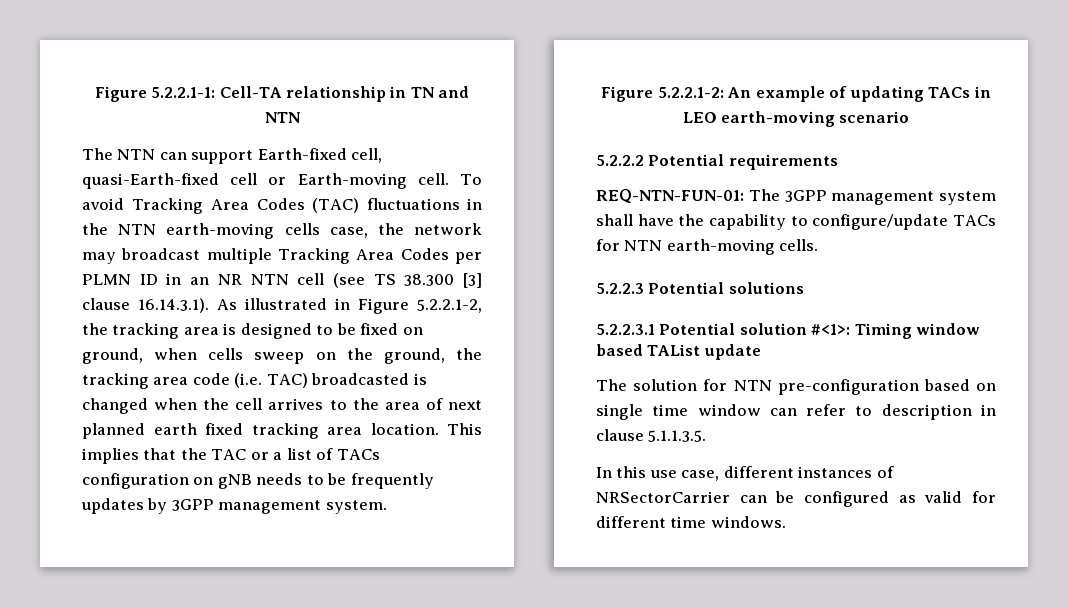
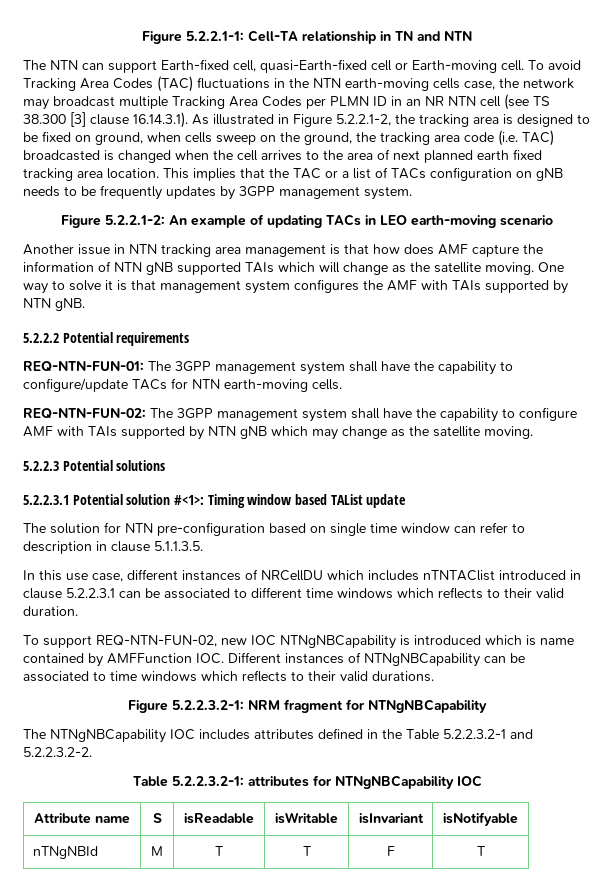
(910, 117) none -> [23,244,543,257] [23,261,564,275] [23,279,568,294] [23,298,85,311] // Another issue in NTN tracking area management is that how does AMF capture the information of NTN gNB supported TAIs which will change as the satellite moving. One way to solve it is that management system configures the AMF with TAIs supported by NTN gNB.
(819, 245) none -> [23,407,577,422] [23,426,533,440] // REQ-NTN-FUN-02: The 3GPP management system shall have the capability to configure AMF with TAIs supported by NTN gNB which may change as the satellite moving.
[596,491,996,507] [596,516,786,528] NRSectorCarrier can be configured as valid for different time windows. -> [261,570,581,581] [23,587,564,599] [23,606,78,616] [23,635,574,649] [23,652,525,667] [23,670,434,682] [128,699,487,713] [23,728,533,743] [23,747,92,757] [132,775,482,789] [34,813,130,824] [152,813,162,823] [184,813,254,824] [275,812,338,824] [358,813,424,824] [443,812,518,826] [32,846,98,859] [151,846,163,856] [215,846,223,856] [302,846,311,856] [386,846,395,856] [476,846,485,856] NRCellDU which includes nTNTAClist introduced in clause 5.2.2.3.1 can be associated to different time windows which reflects to their valid duration. // To support REQ-NTN-FUN-02, new IOC NTNgNBCapability is introduced which is name contained by AMFFunction IOC. Different instances of NTNgNBCapability can be associated to time windows which reflects to their valid durations. // Figure 5.2.2.3.2-1: NRM fragment for NTNgNBCapability // The NTNgNBCapability IOC includes attributes defined in the Table 5.2.2.3.2-1 and 5.2.2.3.2-2. // Table 5.2.2.3.2-1: attributes for NTNgNBCapability IOC // Attribute name | S | isReadable | isWritable | isInvariant | isNotifyable // nTNgNBId | M | T | T | F | T

